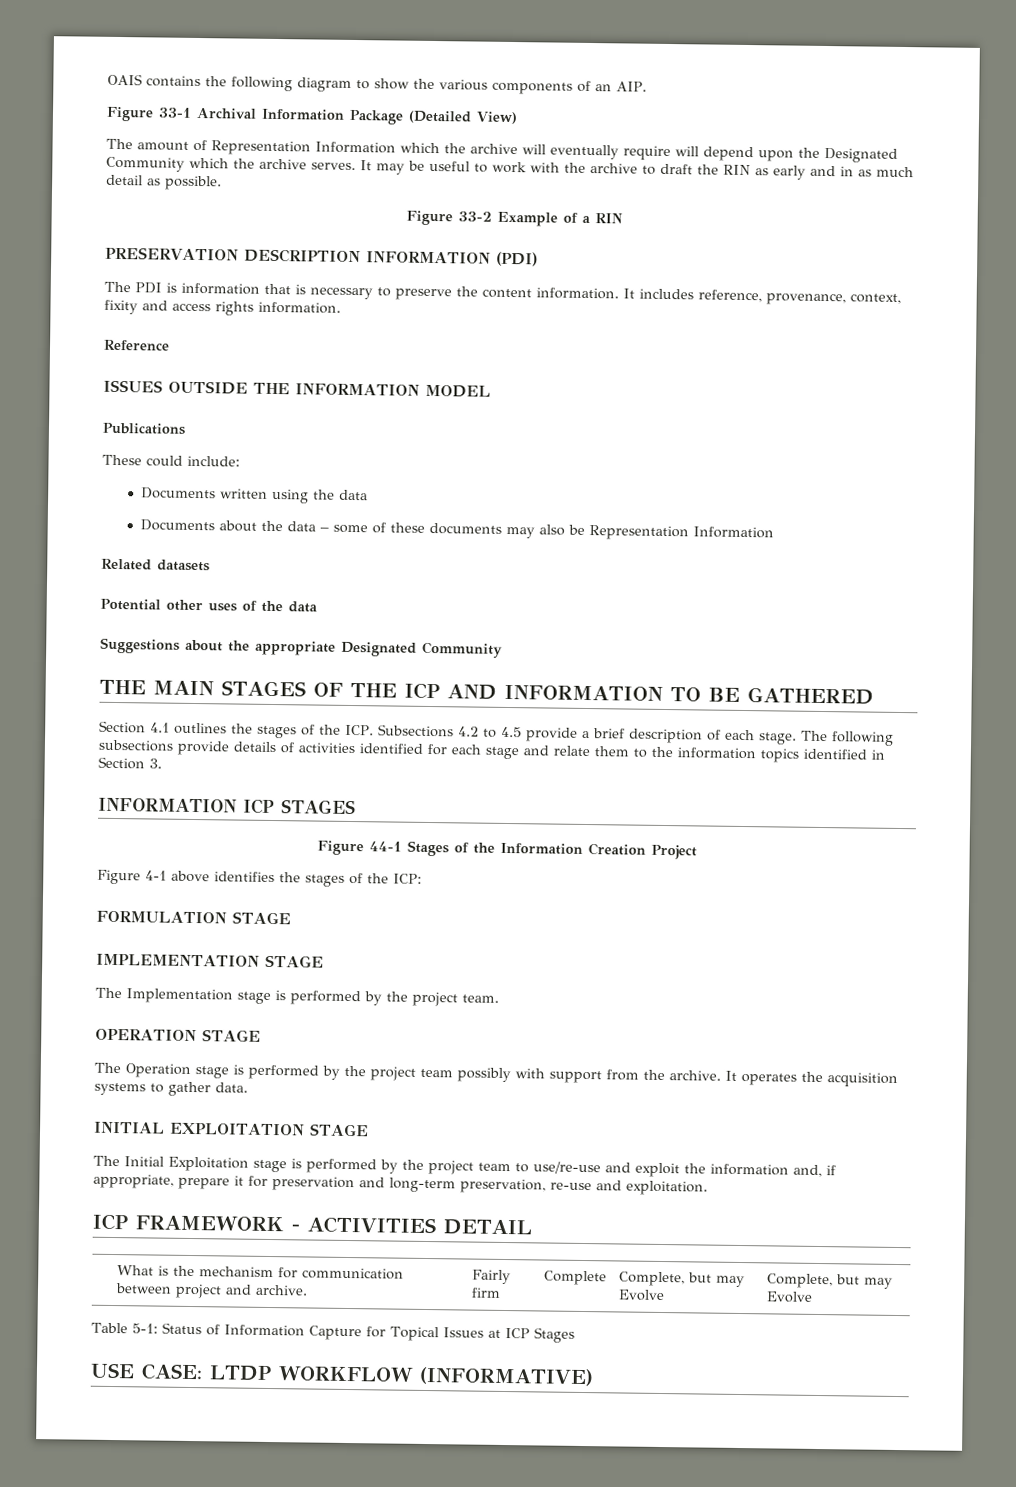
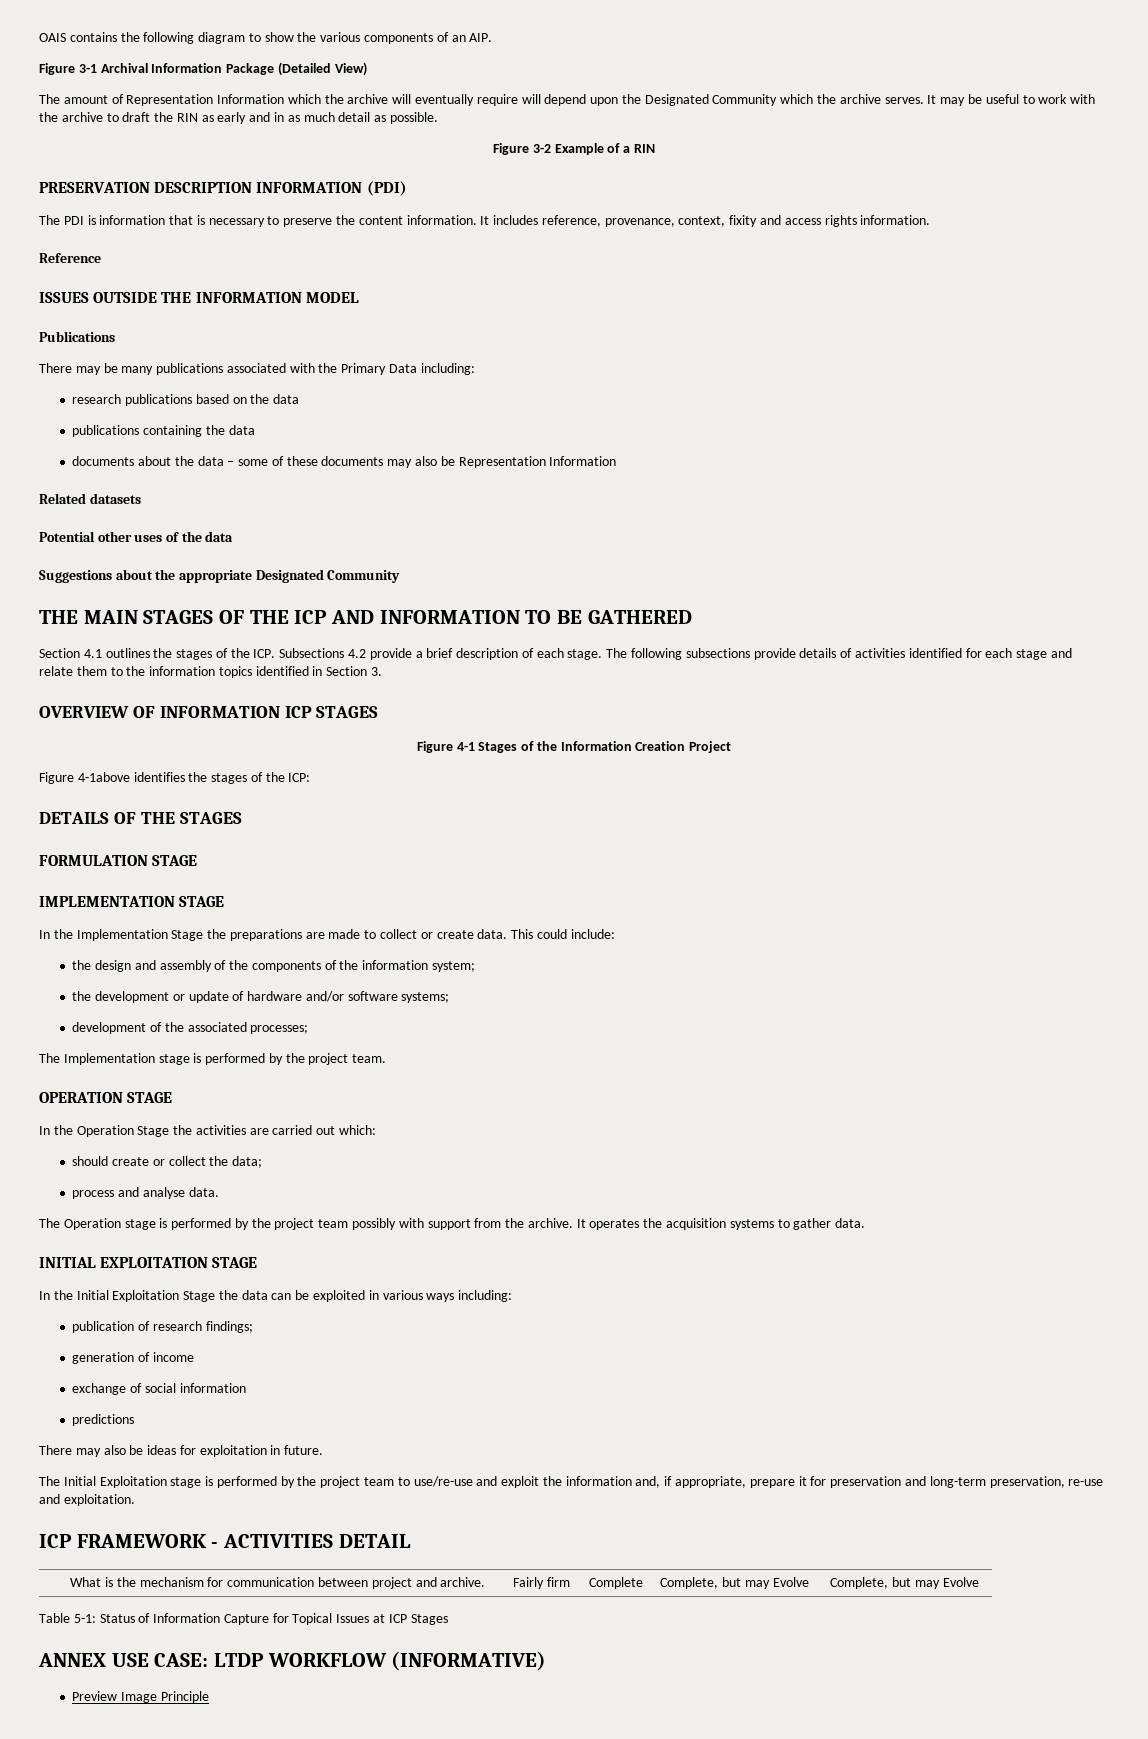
[158,107,192,118] 33-1 -> [78,64,97,73] 3-1
[458,211,492,222] 33-2 -> [532,144,551,153] 3-2
[102,454,240,467] [141,487,369,504] [140,519,216,532] These could include: // Documents written using the data // Documents -> [39,363,475,375] [72,394,300,406] [72,425,255,437] [72,456,135,466] There may be many publications associated with the Primary Data including: // research publications based on the data // publications containing the data // documents
[482,726,522,738] to 4.5 -> (367, 653) none
(162, 763) none -> [39,706,155,718] OVERVIEW OF
[368,841,402,852] 44-1 -> [456,742,475,751] 4-1
[145,870,210,883] 4-1 above -> [77,772,130,782] 4-1above
(422, 878) none -> [39,812,242,824] // DETAILS OF THE STAGES
(324, 961) none -> [39,929,615,941] [72,960,475,972] [72,991,450,1003] [72,1022,309,1034] // In the Implementation Stage the preparations are made to collect or create data. This could include: // the design and assembly of the components of the information system; // the development or update of hardware and/or software systems; // development of the associated processes;
(261, 1035) none -> [39,1125,377,1137] [72,1156,263,1168] [72,1187,219,1199] // In the Operation Stage the activities are carried out which: // should create or collect the data; // process and analyse data.
(369, 1130) none -> [39,1290,513,1302] [72,1321,253,1333] [72,1352,194,1364] [72,1383,246,1395] [72,1414,135,1426] [39,1445,324,1457] // In the Initial Exploitation Stage the data can be exploited in various ways including: // publication of research findings; // generation of income // exchange of social information // predictions // There may also be ideas for exploitation in future.
(575, 1335) none -> [38,1653,106,1667] ANNEX
(594, 1376) none -> [72,1691,209,1703] // Preview Image Principle

